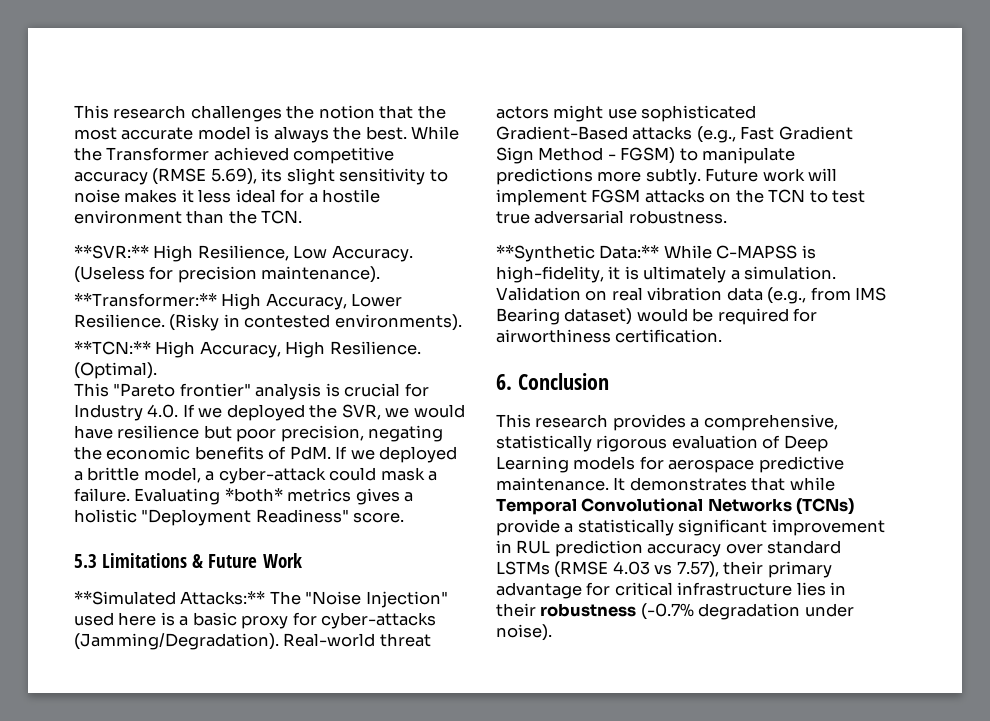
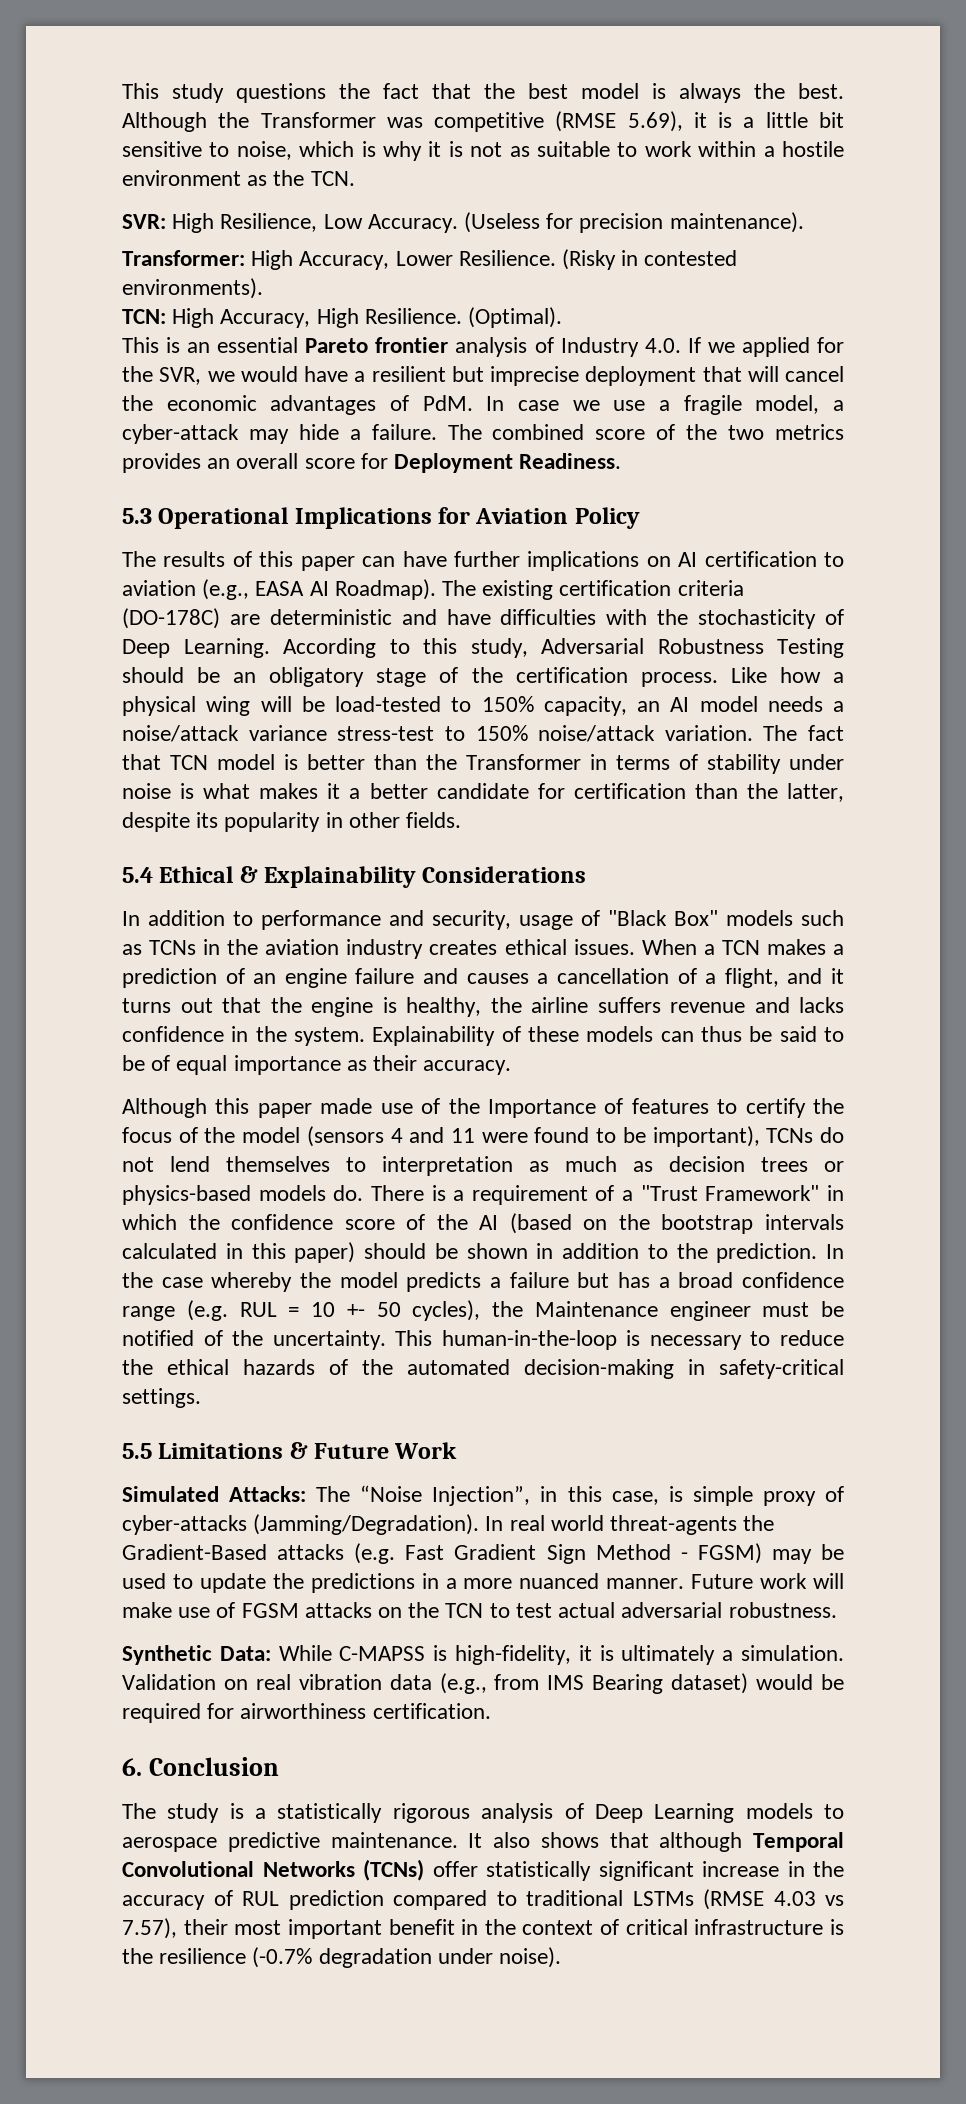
[74,105,446,122] [74,127,194,140] This research challenges the notion that the most accurate -> [122,83,568,103] This study questions the fact that the best
[411,126,460,140] [74,147,395,164] [74,168,448,185] [74,189,305,203] While the Transformer achieved competitive accuracy (RMSE 5.69), its slight sensitivity to noise makes it less ideal for -> [122,111,844,132] [122,141,757,161] Although the Transformer was competitive (RMSE 5.69), it is a little bit sensitive to noise, which is why it is not as suitable to work within
[186,210,225,224] than -> [247,175,268,186] as
[74,245,149,259] **SVR:** -> [122,214,166,229] SVR:
[74,293,217,307] **Transformer:** -> [122,250,245,266] Transformer:
[74,341,151,355] **TCN:** -> [122,309,166,324] TCN:
[113,383,429,400] "Pareto frontier" analysis is crucial for -> [166,337,554,357] is an essential Pareto frontier analysis of
[226,404,305,421] deployed -> [741,337,845,357] applied for
[117,425,444,442] resilience but poor precision, negating -> [354,366,844,386] a resilient but imprecise deployment that will cancel
[194,446,264,460] benefits -> [270,395,377,415] advantages
[335,446,458,463] [74,467,438,484] [74,488,414,505] [74,509,405,526] [74,553,302,568] [74,591,448,608] [74,612,437,629] [74,633,431,650] [496,105,757,122] If we deployed a brittle model, a cyber-attack could mask a failure. Evaluating *both* metrics gives a holistic "Deployment Readiness" score. // 5.3 Limitations & Future Work // **Simulated Attacks:** The "Noise Injection" used here is a basic proxy for cyber-attacks (Jamming/Degradation). Real-world threat actors might use sophisticated -> [486,395,844,415] [122,424,844,444] [122,453,622,473] [122,507,640,529] [122,551,844,571] [122,579,744,600] [122,608,845,629] [122,638,844,658] [122,667,844,687] [122,696,844,716] [122,725,844,742] [122,754,844,774] [122,783,845,802] [122,812,462,832] [122,866,587,888] [122,910,844,930] [122,939,845,959] [122,968,845,988] [122,997,844,1017] [122,1026,845,1046] [122,1055,512,1075] [122,1098,844,1118] [122,1126,844,1147] [122,1156,844,1176] [122,1185,844,1205] [122,1213,844,1234] [122,1242,844,1263] [122,1272,844,1292] [122,1300,844,1321] [122,1330,844,1350] [122,1359,844,1379] [122,1388,201,1408] [122,1442,458,1459] [122,1485,844,1506] [122,1514,775,1535] In case we use a fragile model, a cyber-attack may hide a failure. The combined score of the two metrics provides an overall score for Deployment Readiness. // 5.3 Operational Implications for Aviation Policy // The results of this paper can have further implications on AI certification to aviation (e.g., EASA AI Roadmap). The existing certification criteria (DO-178C) are deterministic and have difficulties with the stochasticity of Deep Learning. According to this study, Adversarial Robustness Testing should be an obligatory stage of the certification process. Like how a physical wing will be load-tested to 150% capacity, an AI model needs a noise/attack variance stress-test to 150% noise/attack variation. The fact that TCN model is better than the Transformer in terms of stability under noise is what makes it a better candidate for certification than the latter, despite its popularity in other fields. // 5.4 Ethical & Explainability Considerations // In addition to performance and security, usage of "Black Box" models such as TCNs in the aviation industry creates ethical issues. When a TCN makes a prediction of an engine failure and causes a cancellation of a flight, and it turns out that the engine is healthy, the airline suffers revenue and lacks confidence in the system. Explainability of these models can thus be said to be of equal importance as their accuracy. // Although this paper made use of the Importance of features to certify the focus of the model (sensors 4 and 11 were found to be important), TCNs do not lend themselves to interpretation as much as decision trees or physics-based models do. There is a requirement of a "Trust Framework" in which the confidence score of the AI (based on the bootstrap intervals calculated in this paper) should be shown in addition to the prediction. In the case whereby the model predicts a failure but has a broad confidence range (e.g. RUL = 10 +- 50 cycles), the Maintenance engineer must be notified of the uncertainty. This human-in-the-loop is necessary to reduce the ethical hazards of the automated decision-making in safety-critical settings. // 5.5 Limitations & Future Work // Simulated Attacks: The “Noise Injection”, in this case, is simple proxy of cyber-attacks (Jamming/Degradation). In real world threat-agents the
[696,126,736,143] (e.g., -> [354,1543,396,1564] (e.g.
[679,147,796,164] [496,168,838,185] [496,189,587,206] to manipulate predictions more subtly. Future work will implement -> [771,1544,845,1564] [122,1573,844,1593] [122,1602,236,1618] may be used to update the predictions in a more nuanced manner. Future work will make use of
[496,211,530,224] true -> [558,1602,616,1618] actual
[496,245,660,262] **Synthetic Data:** -> [122,1645,271,1665] Synthetic Data:
[496,414,838,431] This research provides a comprehensive, -> [122,1803,267,1823] The study is a
[671,435,758,449] evaluation -> [481,1803,554,1823] analysis
[639,456,664,470] for -> [824,1804,845,1819] to
[629,477,835,491] [496,498,855,515] [496,519,885,536] [496,540,842,557] demonstrates that while Temporal Convolutional Networks (TCNs) provide a statistically significant improvement in RUL prediction accuracy over standard -> [493,1832,844,1852] [122,1859,844,1881] [122,1890,623,1910] also shows that although Temporal Convolutional Networks (TCNs) offer statistically significant increase in the accuracy of RUL prediction compared to traditional
[767,561,832,578] [496,582,847,599] [496,603,637,617] primary advantage for critical infrastructure lies in their robustness -> [234,1919,844,1939] [122,1948,247,1964] most important benefit in the context of critical infrastructure is the resilience

